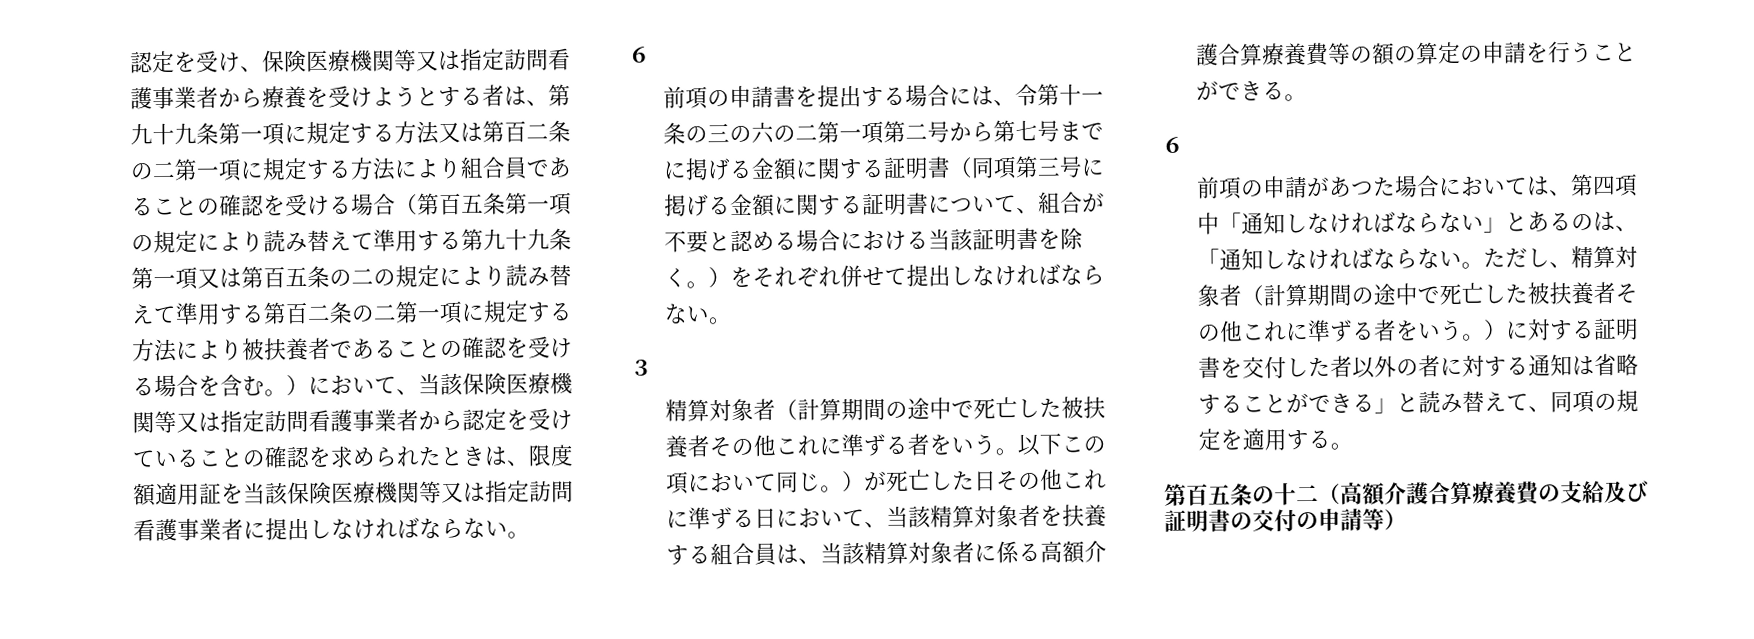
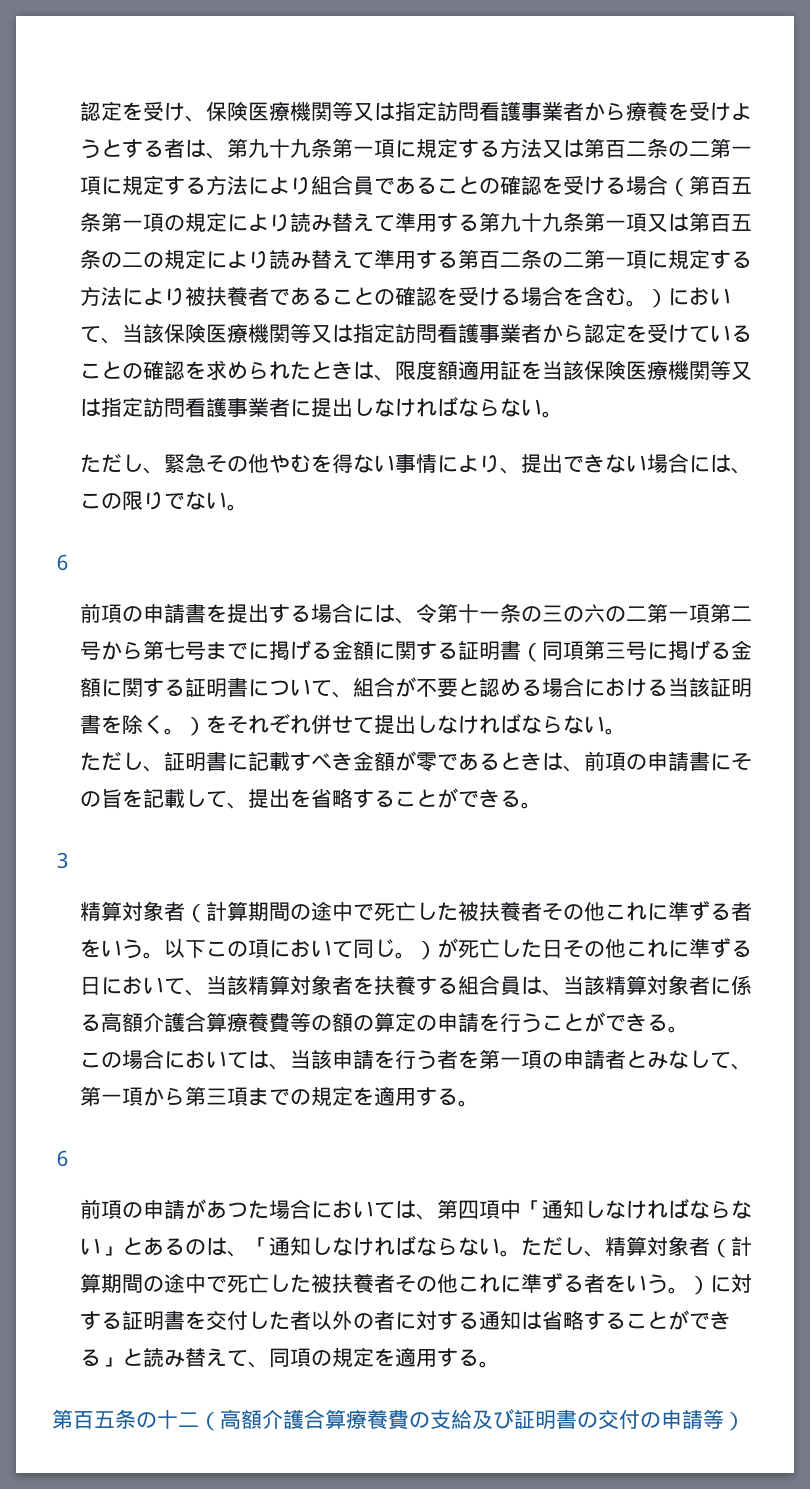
(530, 535) none -> [79,453,752,474] [79,491,248,511] // ただし、緊急その他やむを得ない事情により、提出できない場合には、この限りでない。
(732, 321) none -> [79,751,752,772] [79,788,542,809] // ただし、証明書に記載すべき金額が零であるときは、前項の申請書にその旨を記載して、提出を省略することができる。
(1307, 97) none -> [79,1049,752,1070] [79,1086,479,1107] // この場合においては、当該申請を行う者を第一項の申請者とみなして、第一項から第三項までの規定を適用する。

